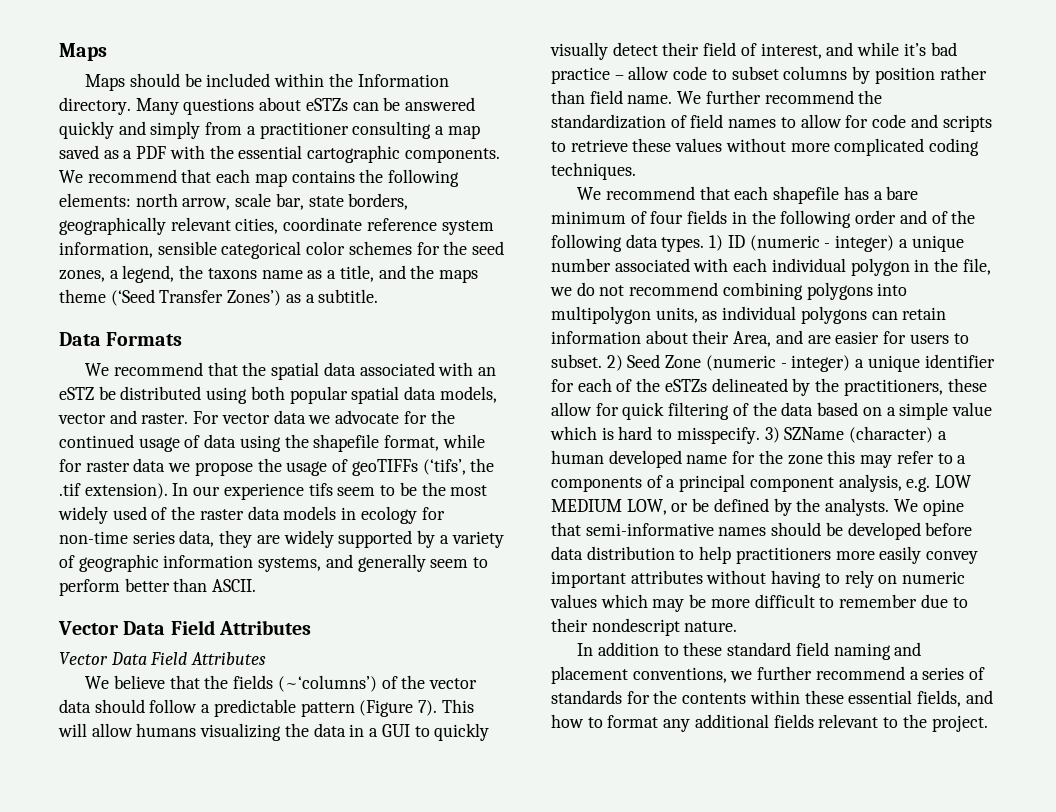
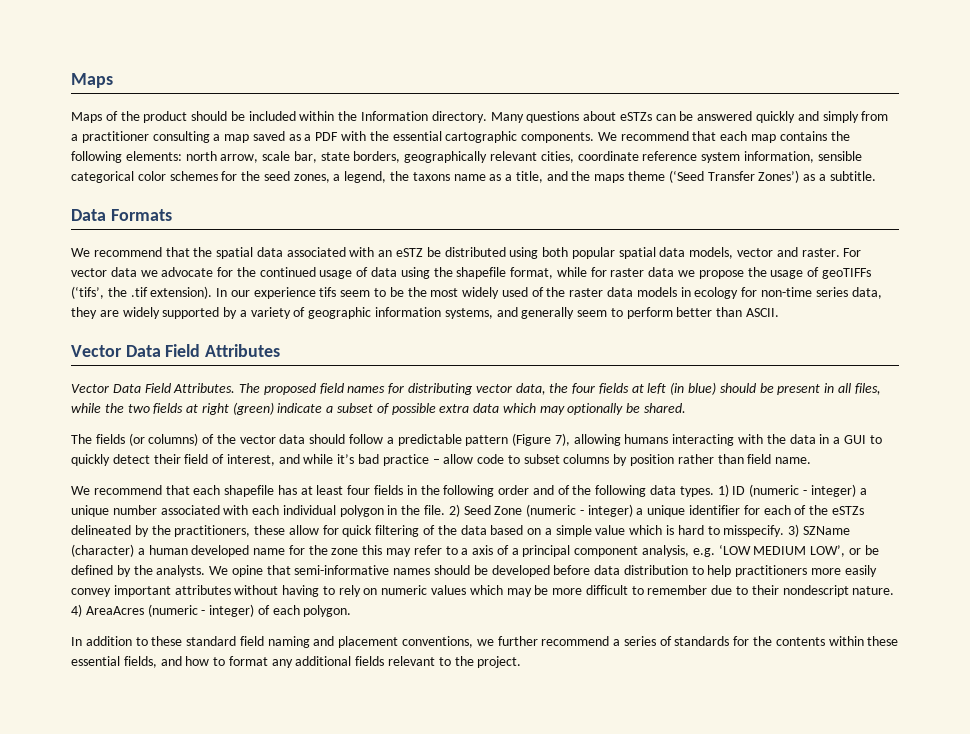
(126, 82) none -> [105,111,188,123] of the product
[191,652,267,665] [85,675,377,692] Attributes // We believe that the fields (~‘columns’) -> [173,382,881,395] [71,402,687,415] [71,433,199,446] Attributes. The proposed field names for distributing vector data, the four fields at left (in blue) should be present in all files, while the two fields at right (green) indicate a subset of possible extra data which may optionally be shared. // The fields (or columns)
[418,699,474,716] [58,723,282,741] 7). This will allow humans visualizing -> [554,433,764,446] 7), allowing humans interacting with
[550,42,608,60] visually -> (110, 460) none
[677,90,883,104] [551,114,992,132] [551,138,980,156] [551,162,636,180] We further recommend the standardization of field names to allow for code and scripts to retrieve these values without more complicated coding techniques. -> (812, 460) none
[873,186,919,200] [551,211,647,224] a bare minimum of -> [300,485,344,495] at least
[962,258,991,275] [550,282,908,300] [551,306,947,324] [551,330,969,347] [551,354,602,368] file, we do not recommend combining polygons into multipolygon units, as individual polygons can retain information about their Area, and are easier for users to subset. -> [424,505,446,515] file.
[551,477,642,492] components -> [472,545,494,555] axis
[935,475,972,488] [551,499,667,515] LOW MEDIUM LOW, -> [718,544,846,557] ‘LOW MEDIUM LOW’,
(738, 626) none -> [71,604,352,617] 4) AreaAcres (numeric - integer) of each polygon.

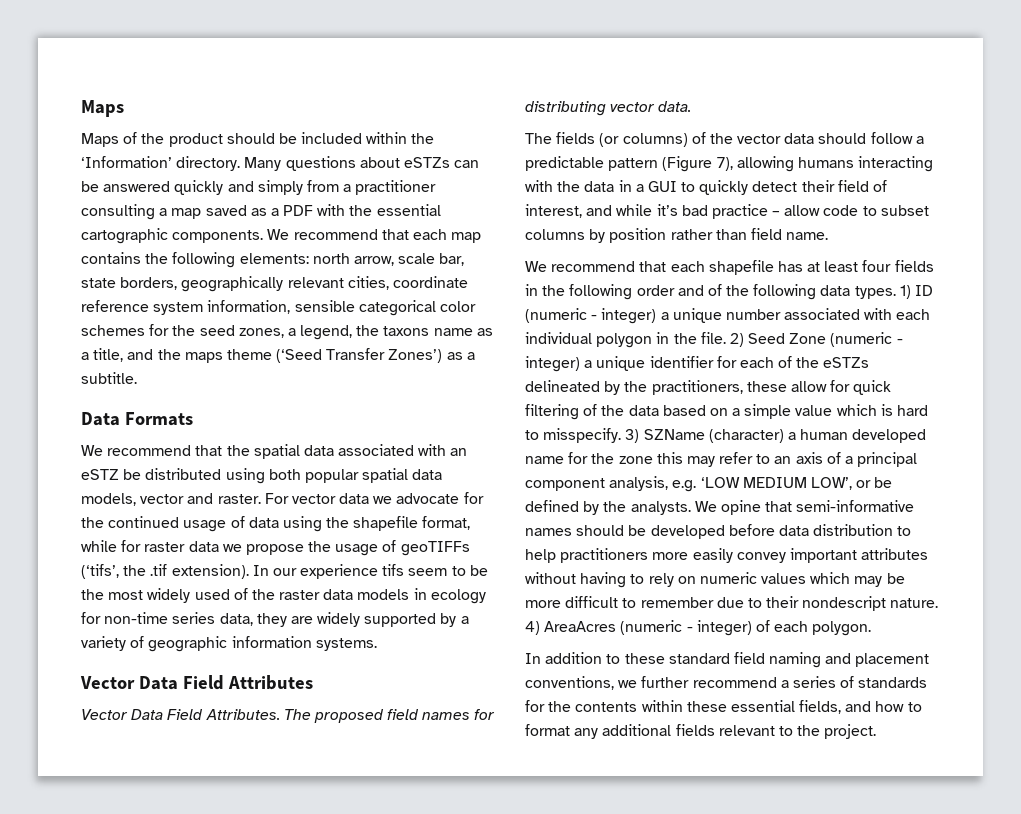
[361,111,429,121] Information -> [81,156,172,168] ‘Information’
[444,307,780,319] systems, and generally seem to perform better than ASCII. -> [315,638,377,651] systems.
[515,382,881,395] [71,402,687,415] data, the four fields at left (in blue) should be present in all files, while the two fields at right (green) indicate a subset of possible extra data which may optionally be shared. -> [658,101,692,112] data.
[461,548,469,555] a -> [774,456,792,464] an

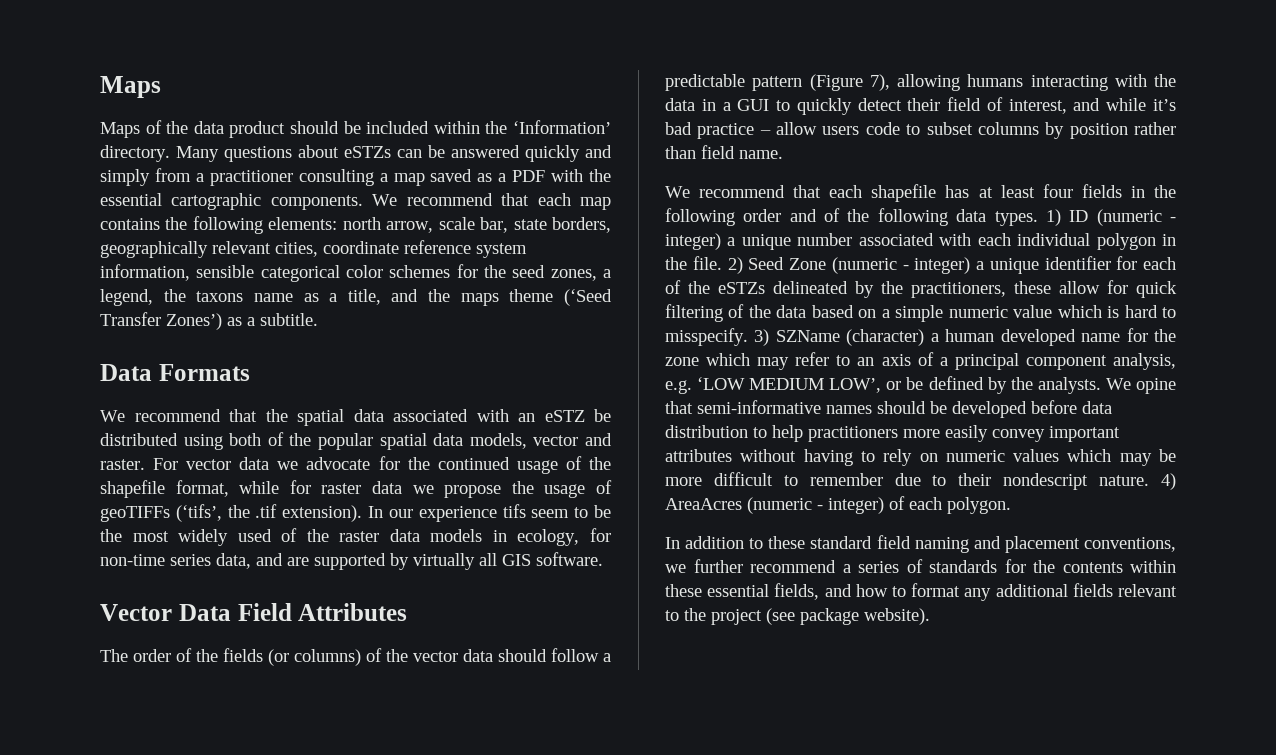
(165, 138) none -> [193,121,224,134] data
(301, 474) none -> [267,432,312,446] of the
[248,516,322,532] data using -> (582, 463) none
[430,589,486,604] ecology -> [517,529,580,546] ecology,
[256,612,469,627] [81,636,377,652] [80,675,313,690] [81,709,496,723] [525,101,692,116] [525,133,552,144] they are widely supported by a variety of geographic information systems. // Vector Data Field Attributes // Vector Data Field Attributes. The proposed field names for distributing vector data. // The -> [256,552,603,570] [100,603,408,621] [100,648,218,662] and are supported by virtually all GIS software. // Vector Data Field Attributes // The order of the
(821, 210) none -> [822,126,860,135] users
(792, 411) none -> [948,306,1008,318] numeric
[656,452,683,464] this -> [706,353,751,366] which
[824,724,877,739] project. -> [711,608,930,625] project (see package website).

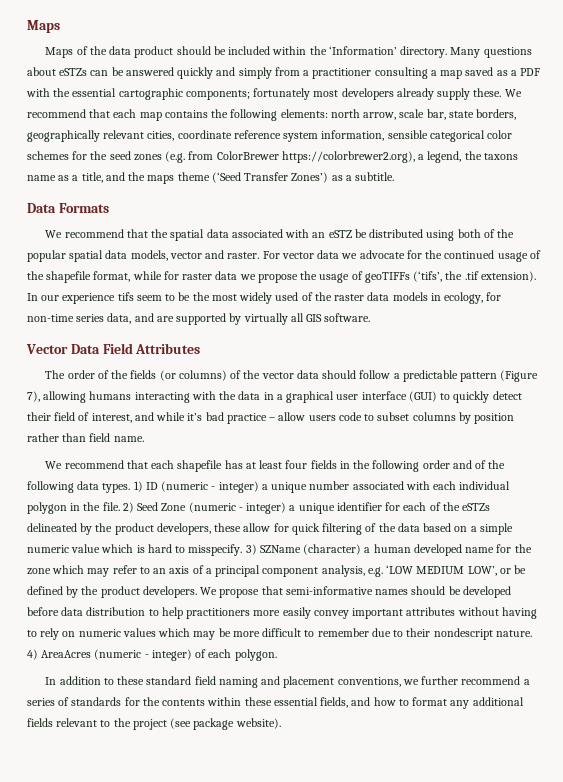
[270,195,363,210] components. -> [185,88,502,100] components; fortunately most developers already supply these.
[550,269,597,281] zones, -> [133,151,415,163] zones (e.g. from ColorBrewer https://colorbrewer2.org),
[737,99,770,111] GUI -> [286,391,437,403] graphical user interface (GUI)
[911,282,1006,298] practitioners, -> [114,523,211,535] product developers,
[1037,377,1176,394] analysts. We opine -> [100,586,260,598] product developers. We propose

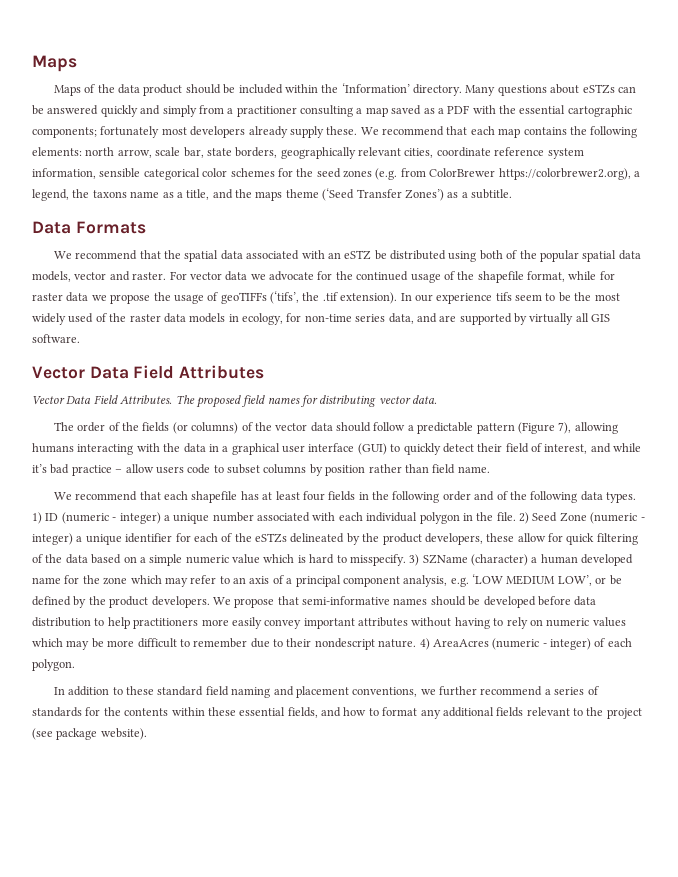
(201, 348) none -> [32,395,438,408] // Vector Data Field Attributes. The proposed field names for distributing vector data.

